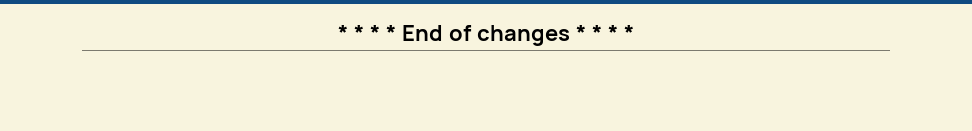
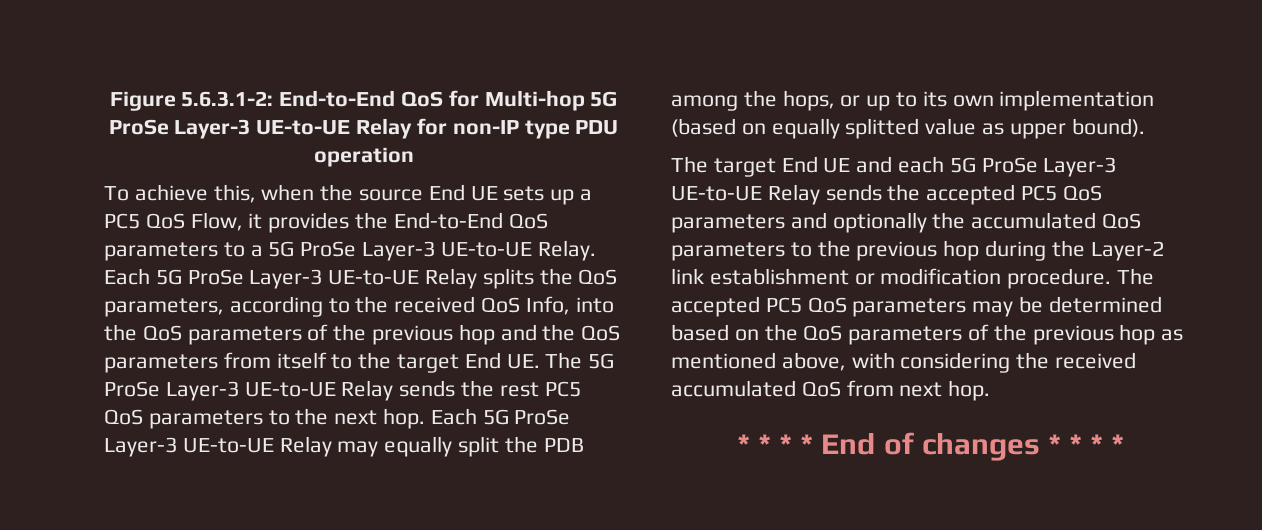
(338, 33) none -> [109,90,618,111] [108,118,619,139] [313,147,414,167] [104,184,593,205] [104,212,548,233] [104,240,596,261] [104,268,618,289] [104,296,614,317] [104,324,621,345] [104,352,615,373] [104,380,581,401] [104,408,571,429] [104,436,584,457] [671,90,1155,111] [671,118,1145,139] [671,156,1117,177] [671,184,1102,205] [671,212,1142,233] [671,240,1164,261] [671,268,1155,289] [671,296,1162,317] [671,324,1184,345] [671,352,1137,373] [671,380,991,401] Figure 5.6.3.1-2: End-to-End QoS for Multi-hop 5G ProSe Layer-3 UE-to-UE Relay for non-IP type PDU operation // To achieve this, when the source End UE sets up a PC5 QoS Flow, it provides the End-to-End QoS parameters to a 5G ProSe Layer-3 UE-to-UE Relay. Each 5G ProSe Layer-3 UE-to-UE Relay splits the QoS parameters, according to the received QoS Info, into the QoS parameters of the previous hop and the QoS parameters from itself to the target End UE. The 5G ProSe Layer-3 UE-to-UE Relay sends the rest PC5 QoS parameters to the next hop. Each 5G ProSe Layer-3 UE-to-UE Relay may equally split the PDB among the hops, or up to its own implementation (based on equally splitted value as upper bound). // The target End UE and each 5G ProSe Layer-3 UE-to-UE Relay sends the accepted PC5 QoS parameters and optionally the accumulated QoS parameters to the previous hop during the Layer-2 link establishment or modification procedure. The accepted PC5 QoS parameters may be determined based on the QoS parameters of the previous hop as mentioned above, with considering the received accumulated QoS from next hop. //

